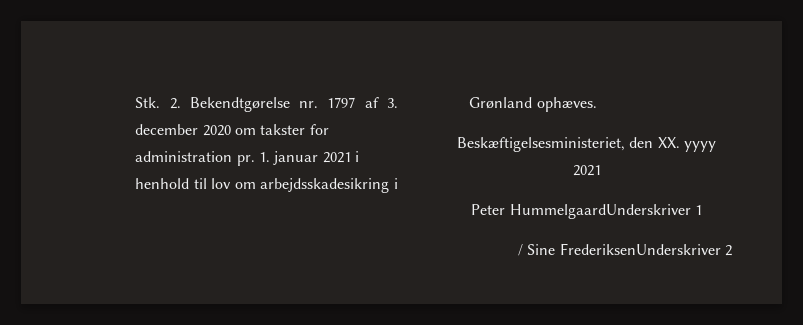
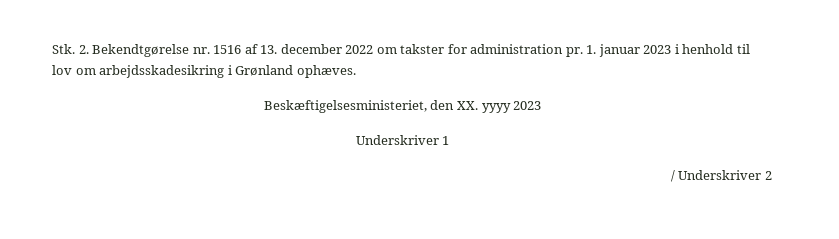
[327,97,398,108] [135,124,231,136] 1797 af 3. december 2020 -> [213,44,374,54] 1516 af 13. december 2022
[322,152,351,163] 2021 -> [643,45,672,54] 2023
[572,165,601,176] [471,204,691,219] 2021 // Peter HummelgaardUnderskriver -> [513,101,542,110] [355,135,439,145] 2023 // Underskriver
[527,243,721,255] Sine FrederiksenUnderskriver -> [678,170,762,180] Underskriver

